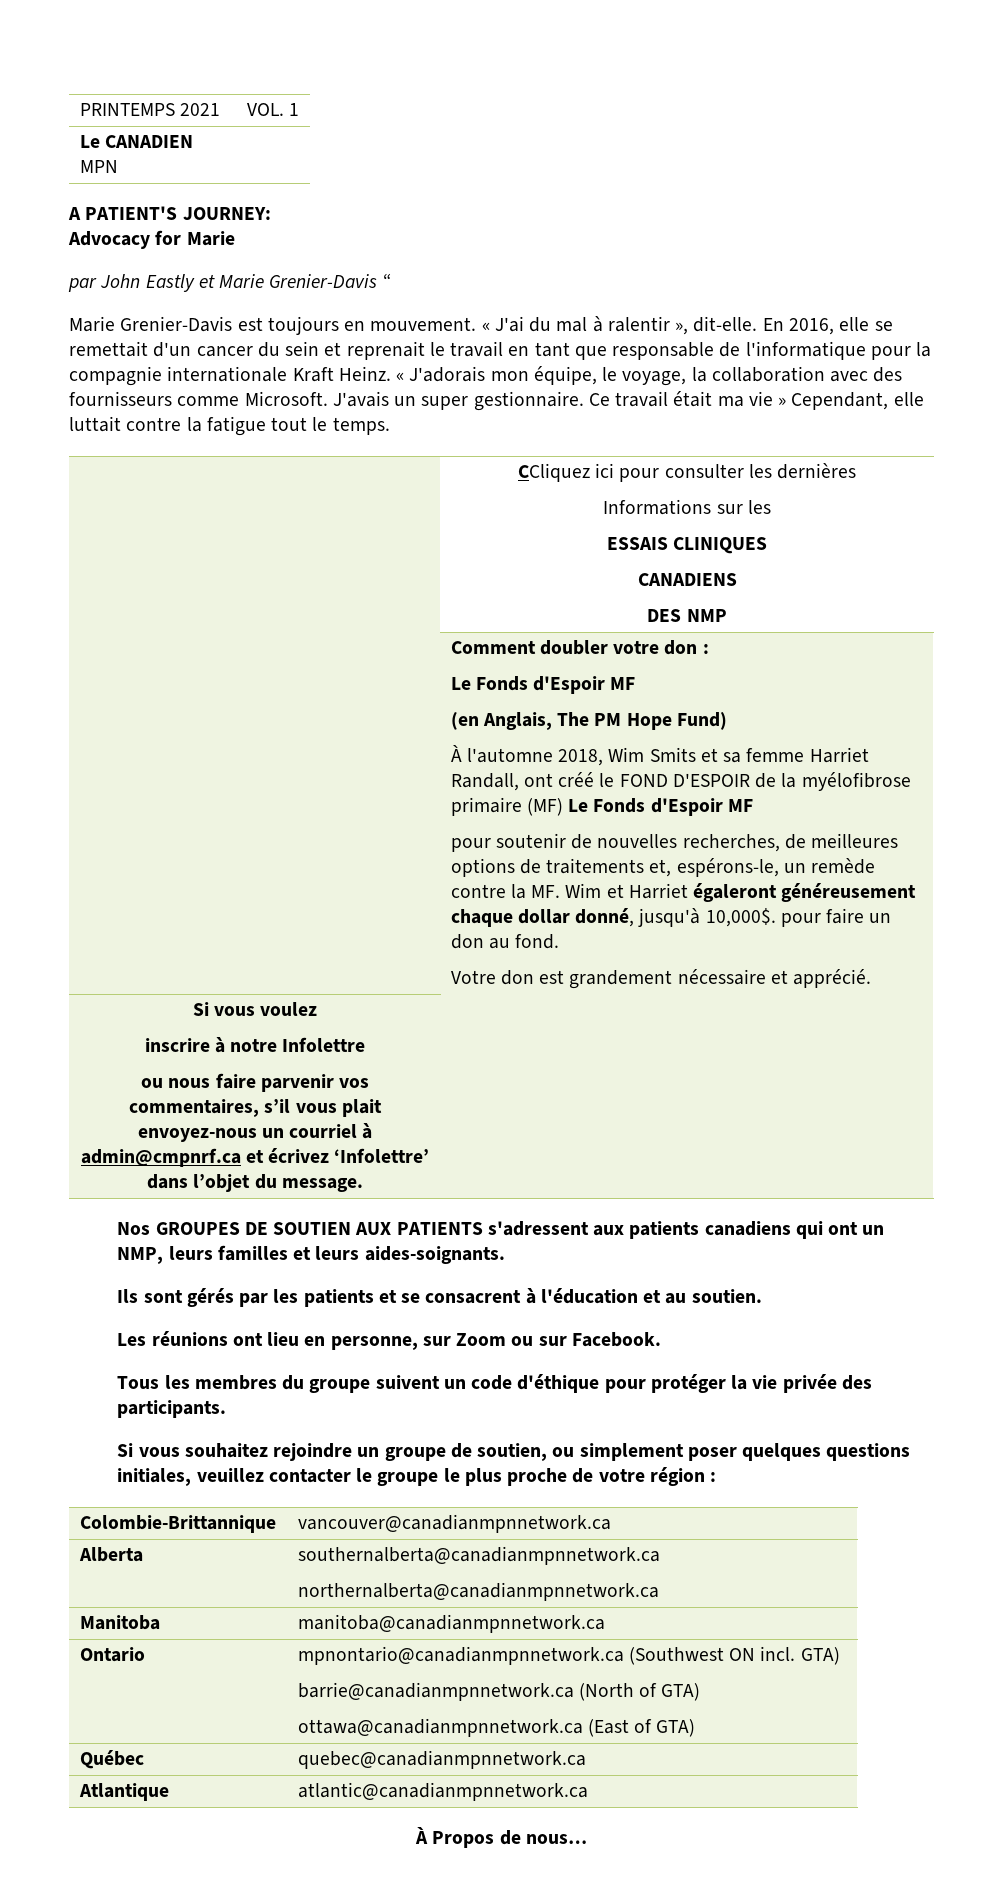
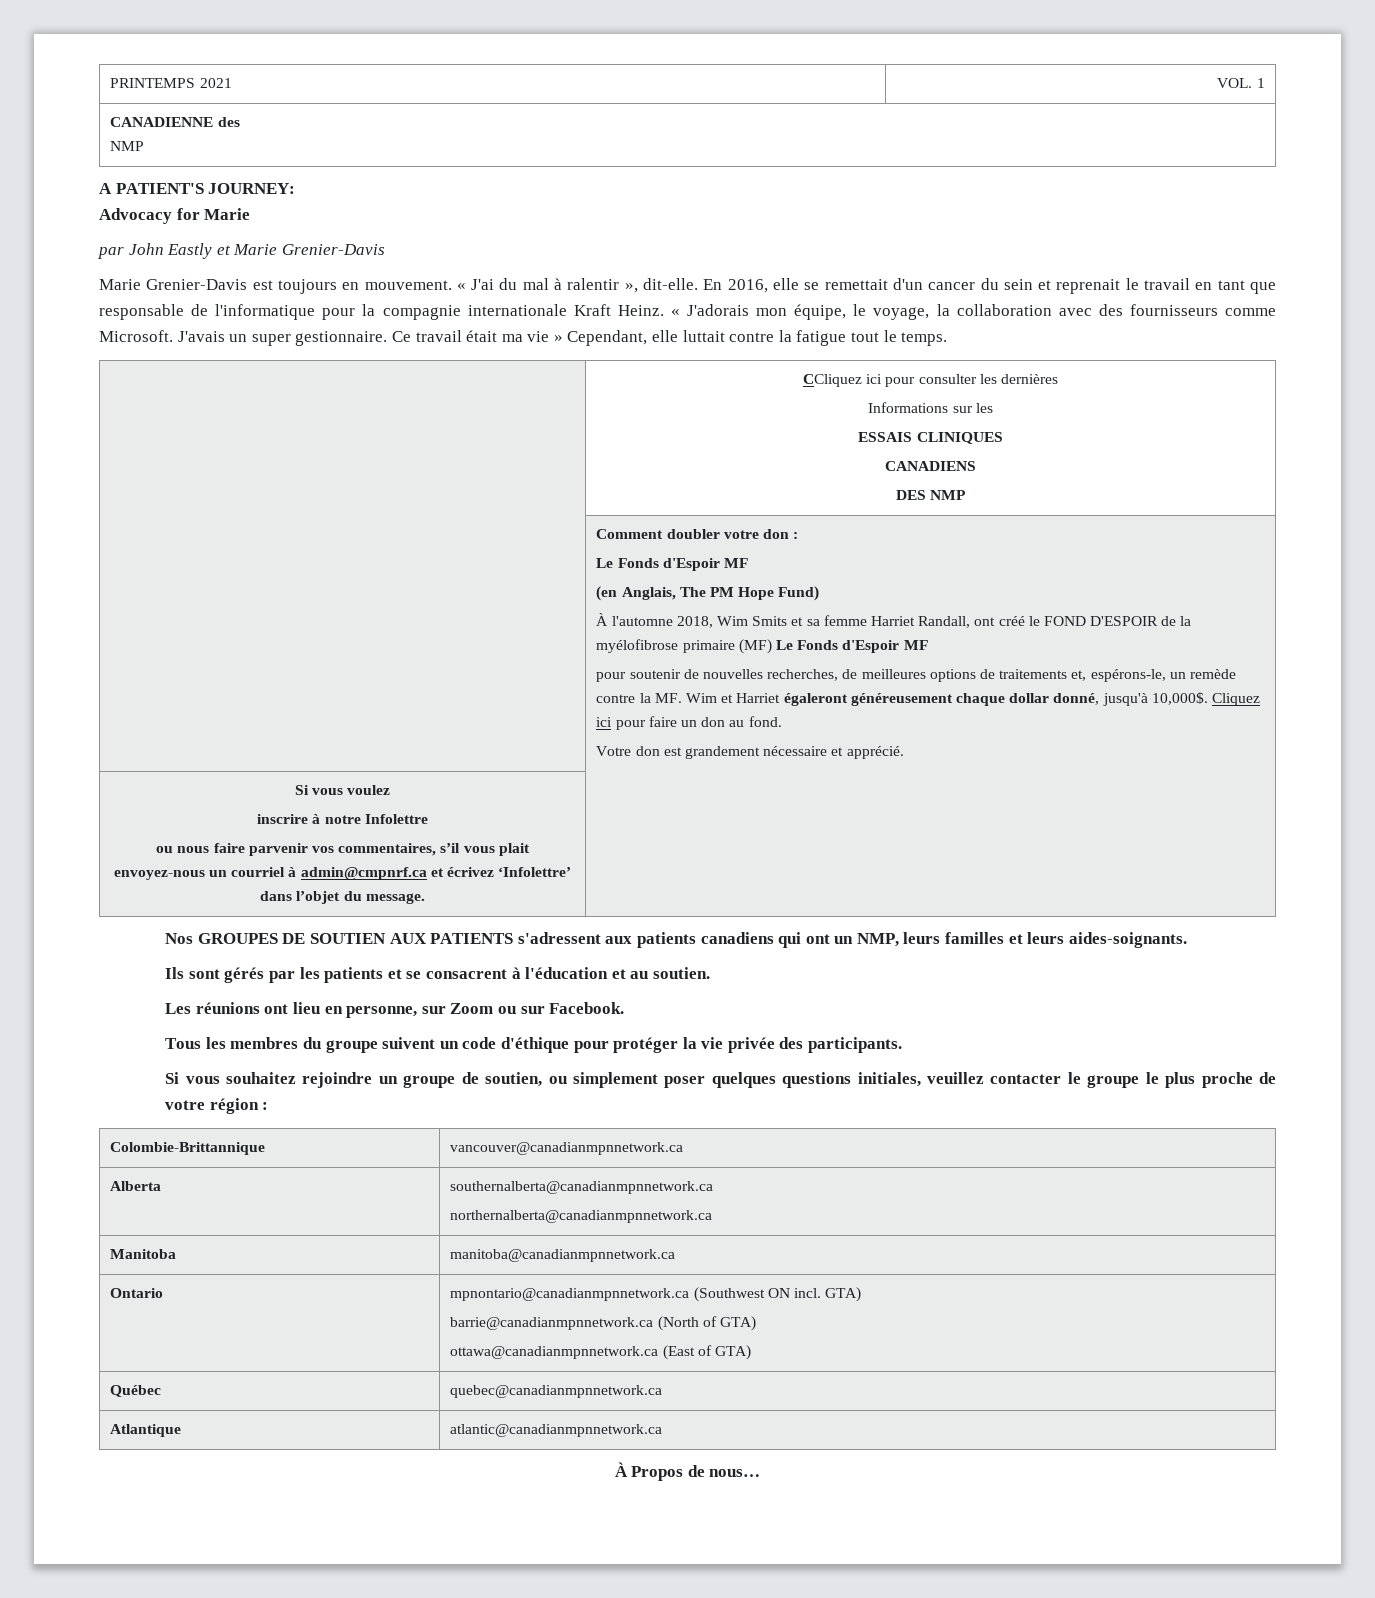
[79,135,193,148] [79,160,118,173] Le CANADIEN // MPN -> [110,117,240,127] [110,141,145,151] CANADIENNE des // NMP
[382,273,391,288] “ -> (385, 249) none
(776, 917) none -> [1211,693,1260,706] [596,717,613,727] Cliquez ici

